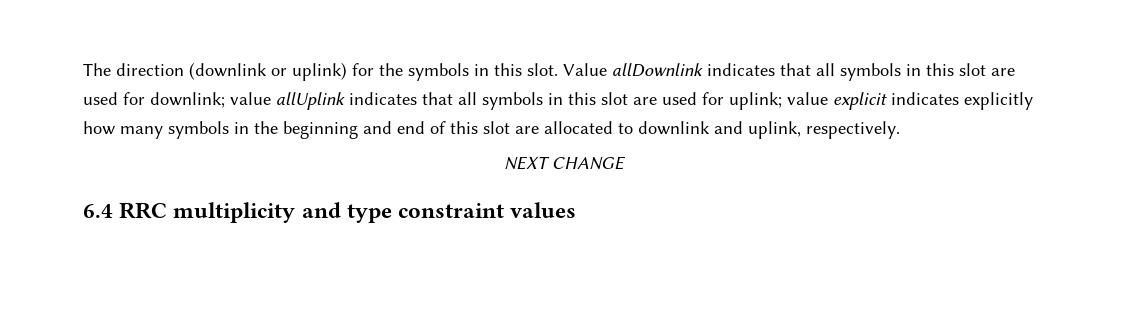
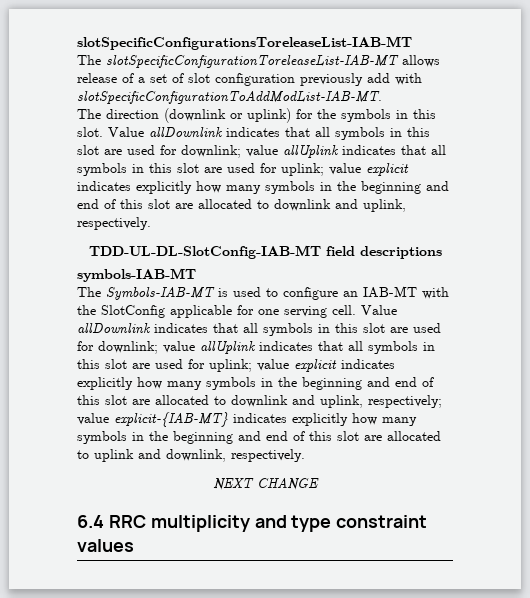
(83, 69) none -> [77,36,412,50] [77,55,440,68] [77,73,422,86] [77,91,382,104] slotSpecificConfigurationsToreleaseList-IAB-MT // The slotSpecificConfigurationToreleaseList-IAB-MT allows release of a set of slot configuration previously add with slotSpecificConfigurationToAddModList-IAB-MT. //
(900, 130) none -> [88,245,442,259] [77,268,196,282] [77,286,449,300] [77,305,397,318] [77,323,441,336] [77,341,435,354] [77,359,395,372] [77,377,434,390] [77,395,442,408] [77,412,417,427] [77,431,441,444] [77,449,305,462] // TDD-UL-DL-SlotConfig-IAB-MT field descriptions // symbols-IAB-MT // The Symbols-IAB-MT is used to configure an IAB-MT with the SlotConfig applicable for one serving cell. Value allDownlink indicates that all symbols in this slot are used for downlink; value allUplink indicates that all symbols in this slot are used for uplink; value explicit indicates explicitly how many symbols in the beginning and end of this slot are allocated to downlink and uplink, respectively; value explicit-{IAB-MT} indicates explicitly how many symbols in the beginning and end of this slot are allocated to uplink and downlink, respectively.

